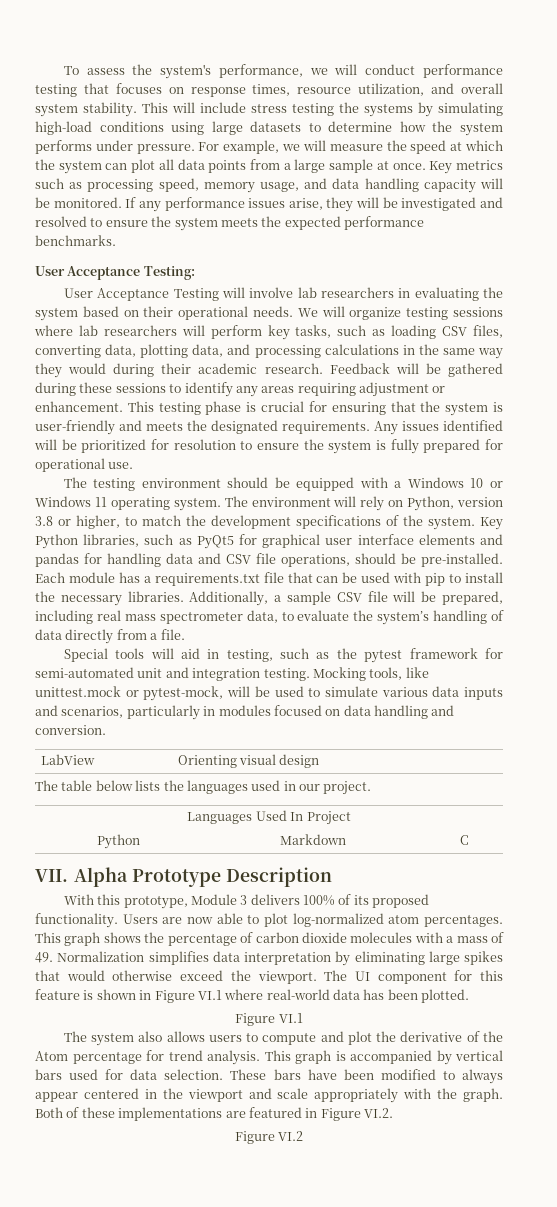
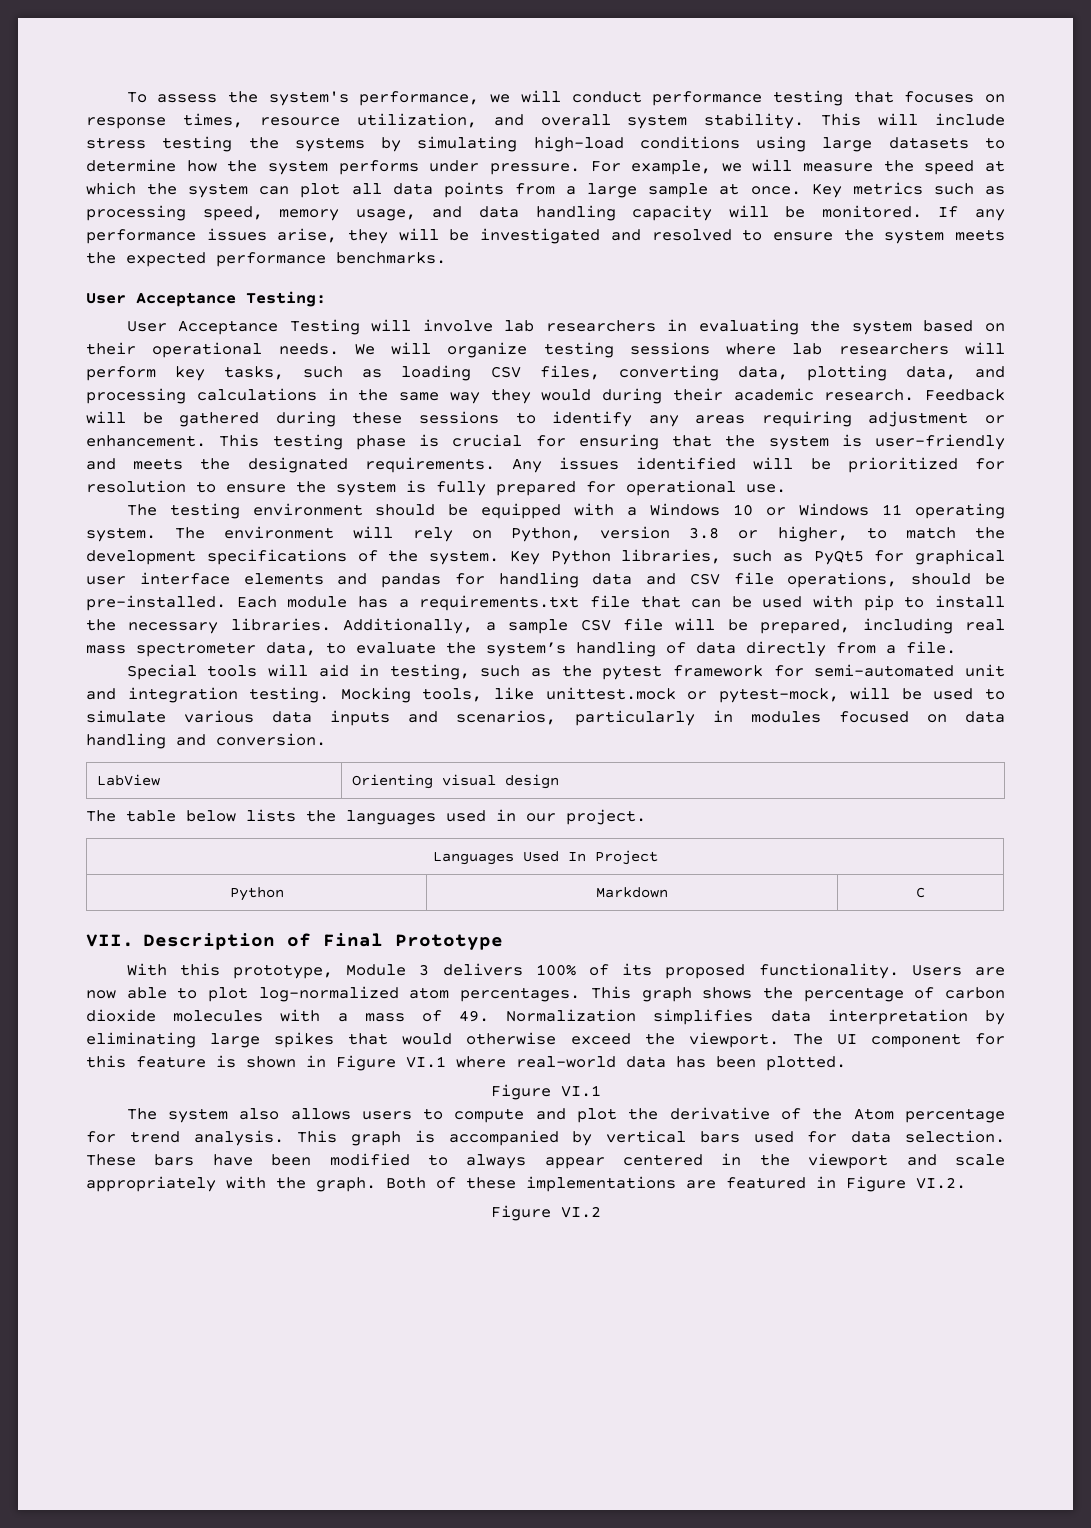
[74,867,129,887] Alpha -> [142,933,383,950] Description of Final
[225,867,332,887] Description -> (503, 942) none

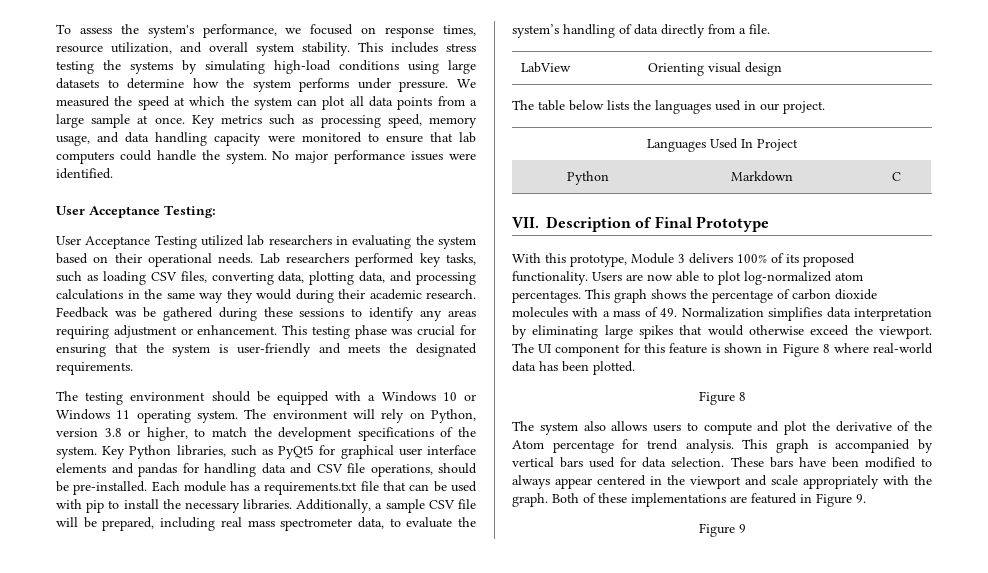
[520,90,975,106] will conduct performance testing that focuses -> [310,24,354,35] focused
[878,113,1005,126] will include -> [391,42,438,53] includes
[590,159,874,175] For example, we will measure -> [456,79,476,88] [56,96,110,107] We measured
[728,205,1006,221] [86,228,1006,244] [86,252,446,267] will be monitored. If any performance issues arise, they will be investigated and resolved to ensure the system meets the expected performance benchmarks. -> [267,132,477,143] [56,150,477,164] [56,168,113,179] were monitored to ensure that lab computers could handle the system. No major performance issues were identified.
[371,319,493,332] will involve -> [201,235,244,246] utilized
[354,342,1005,358] [86,366,156,381] We will organize testing sessions where lab researchers will perform -> [259,253,415,267] Lab researchers performed
[86,411,126,424] will -> [114,311,136,317] was
[419,434,439,447] is -> [391,329,413,335] was
[511,457,1005,473] [86,480,786,496] Any issues identified will be prioritized for resolution to ensure the system is fully prepared for operational use. -> (133, 368) none
[126,664,1005,680] [86,687,1006,703] [86,710,1006,726] [86,733,326,749] // Special tools will aid in testing, such as the pytest framework for semi-automated unit and integration testing. Mocking tools, like unittest.mock or pytest-mock, will be used to simulate various data inputs and scenarios, particularly in modules focused on data handling and conversion. -> (770, 29) none
[406,1056,446,1068] VI.1 -> [822,344,830,353] 8
[560,1085,601,1097] VI.1 -> [738,392,746,401] 8
[916,1177,966,1189] [490,1205,601,1221] VI.2. // Figure VI.2 -> [856,494,866,503] [698,523,746,537] 9. // Figure 9

